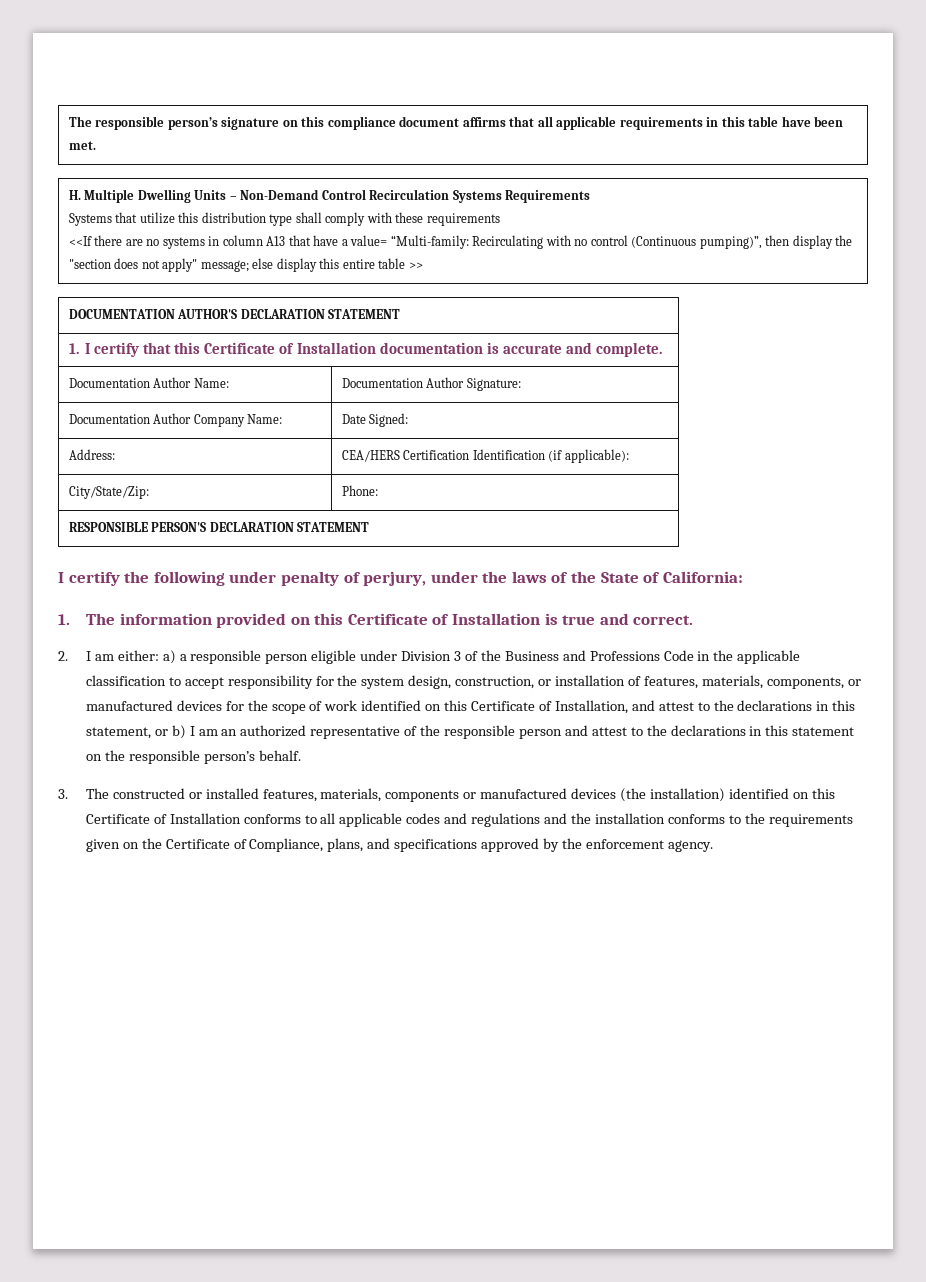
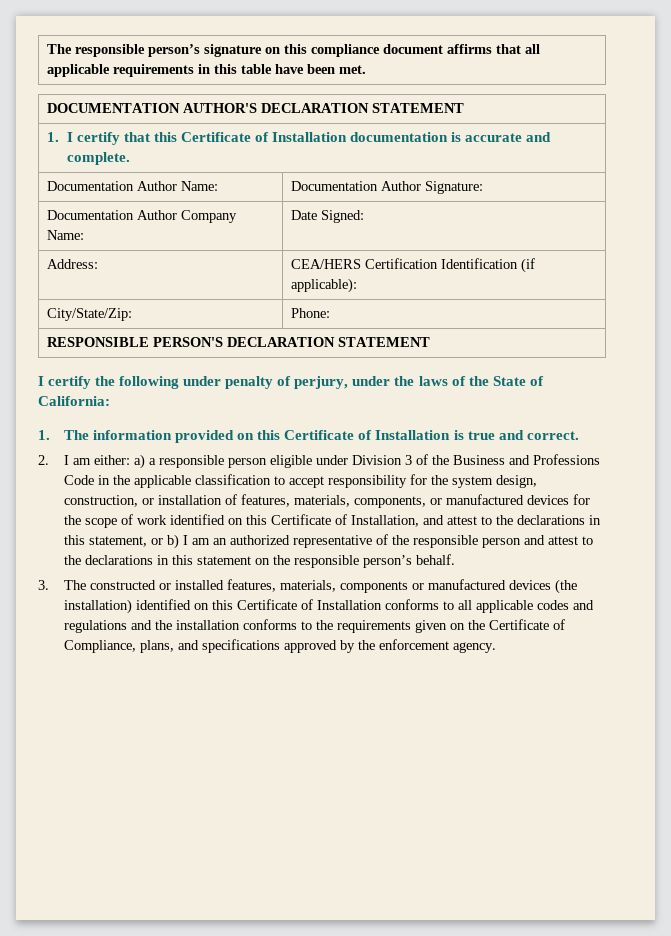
[68,189,591,203] [68,212,500,226] [68,235,853,249] [68,258,423,272] // H. Multiple Dwelling Units – Non-Demand Control Recirculation Systems Requirements // Systems that utilize this distribution type shall comply with these requirements // <<If there are no systems in column A13 that have a value= “Multi-family: Recirculating with no control (Continuous pumping)”, then display the "section does not apply" message; else display this entire table >> -> (367, 69) none

